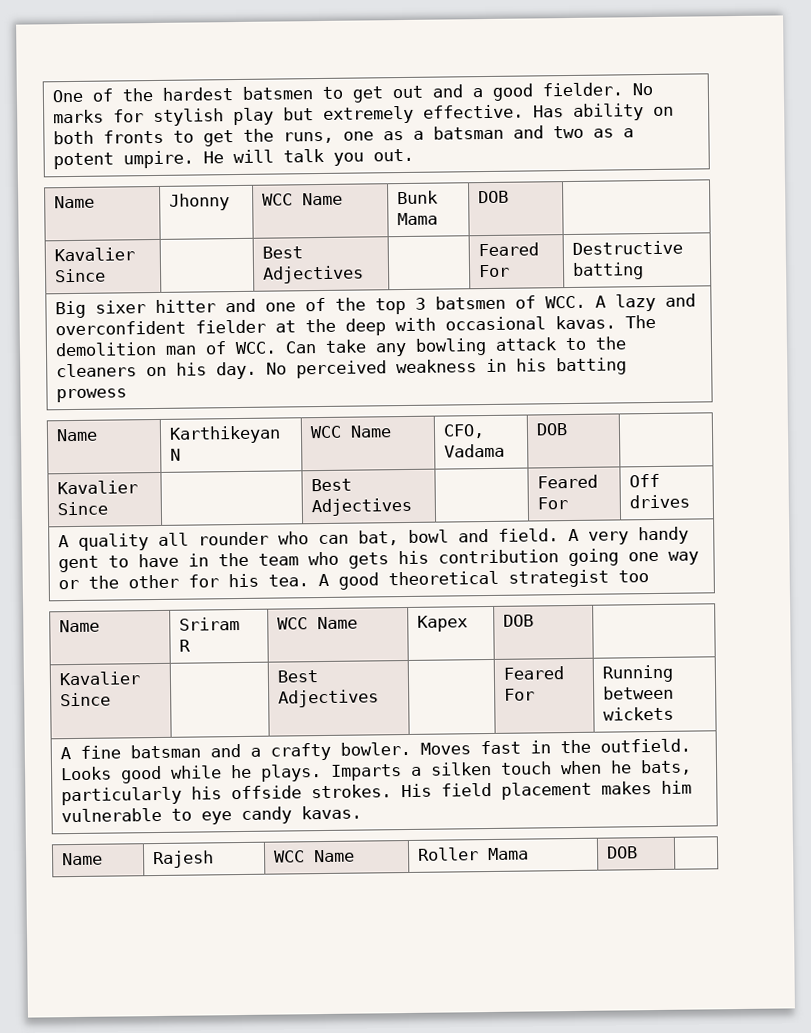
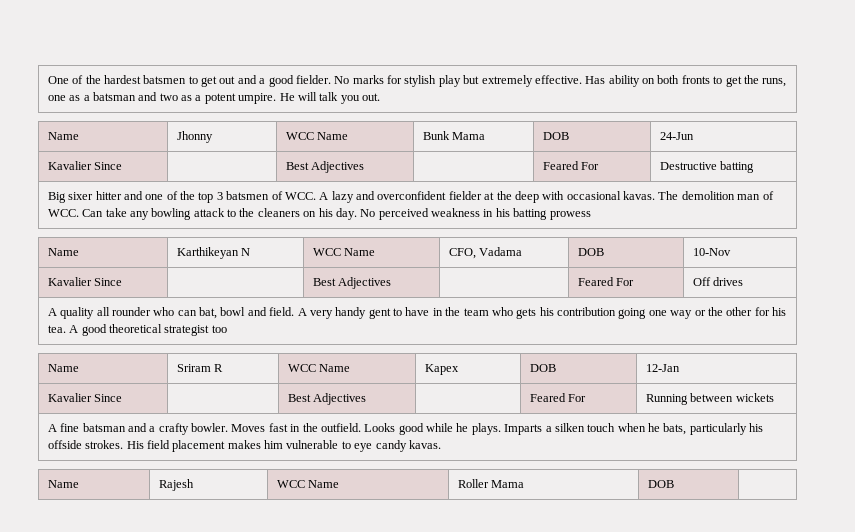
(510, 197) none -> [659,132,694,140] 24-Jun
(569, 429) none -> [692,248,731,256] 10-Nov
(535, 620) none -> [645,364,680,372] 12-Jan

